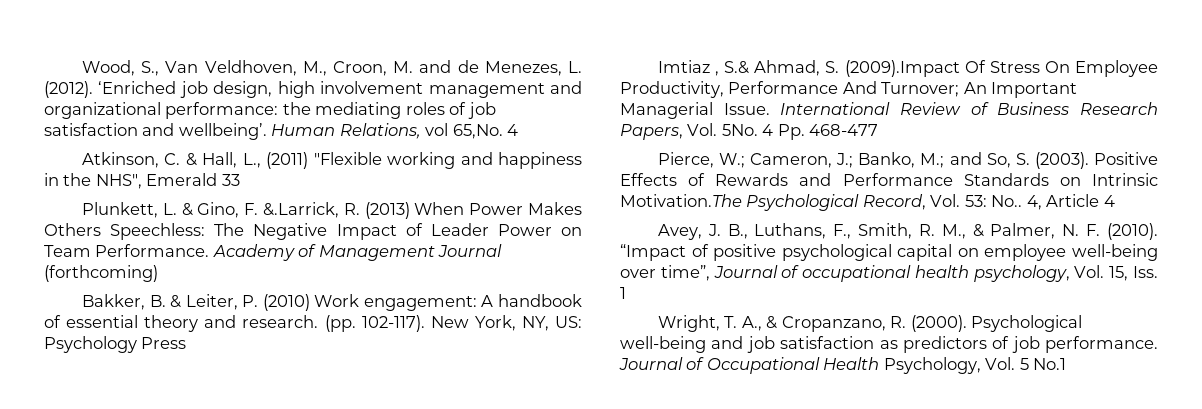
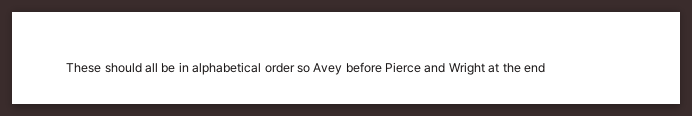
[81,60,583,76] [44,81,583,98] [44,102,496,119] [44,123,519,140] [81,152,583,169] [44,173,240,189] [81,202,582,219] [44,223,582,240] [44,244,503,261] [44,265,158,282] [81,294,582,311] [44,315,583,332] [44,336,187,353] [657,60,1158,77] [620,81,1078,98] [620,102,1158,119] [620,123,879,140] [657,152,1158,169] [620,173,1158,186] [620,194,1115,211] [657,223,1158,240] [620,244,1158,261] [620,265,1158,282] [620,287,626,299] [657,315,1083,332] [620,336,1158,353] [619,357,1067,374] Wood, S., Van Veldhoven, M., Croon, M. and de Menezes, L. (2012). ‘Enriched job design, high involvement management and organizational performance: the mediating roles of job satisfaction and wellbeing’. Human Relations, vol 65,No. 4 // Atkinson, C. & Hall, L., (2011) "Flexible working and happiness in the NHS", Emerald 33 // Plunkett, L. & Gino, F. &.Larrick, R. (2013) When Power Makes Others Speechless: The Negative Impact of Leader Power on Team Performance. Academy of Management Journal (forthcoming) // Bakker, B. & Leiter, P. (2010) Work engagement: A handbook of essential theory and research. (pp. 102-117). New York, NY, US: Psychology Press // Imtiaz , S.& Ahmad, S. (2009).Impact Of Stress On Employee Productivity, Performance And Turnover; An Important Managerial Issue. International Review of Business Research Papers, Vol. 5No. 4 Pp. 468‐477 // Pierce, W.; Cameron, J.; Banko, M.; and So, S. (2003). Positive Effects of Rewards and Performance Standards on Intrinsic Motivation.The Psychological Record, Vol. 53: No.. 4, Article 4 // Avey, J. B., Luthans, F., Smith, R. M., & Palmer, N. F. (2010). “Impact of positive psychological capital on employee well-being over time”, Journal of occupational health psychology, Vol. 15, Iss. 1 // Wright, T. A., & Cropanzano, R. (2000). Psychological well-being and job satisfaction as predictors of job performance. Journal of Occupational Health Psychology, Vol. 5 No.1 -> [66,62,545,75] These should all be in alphabetical order so Avey before Pierce and Wright at the end

